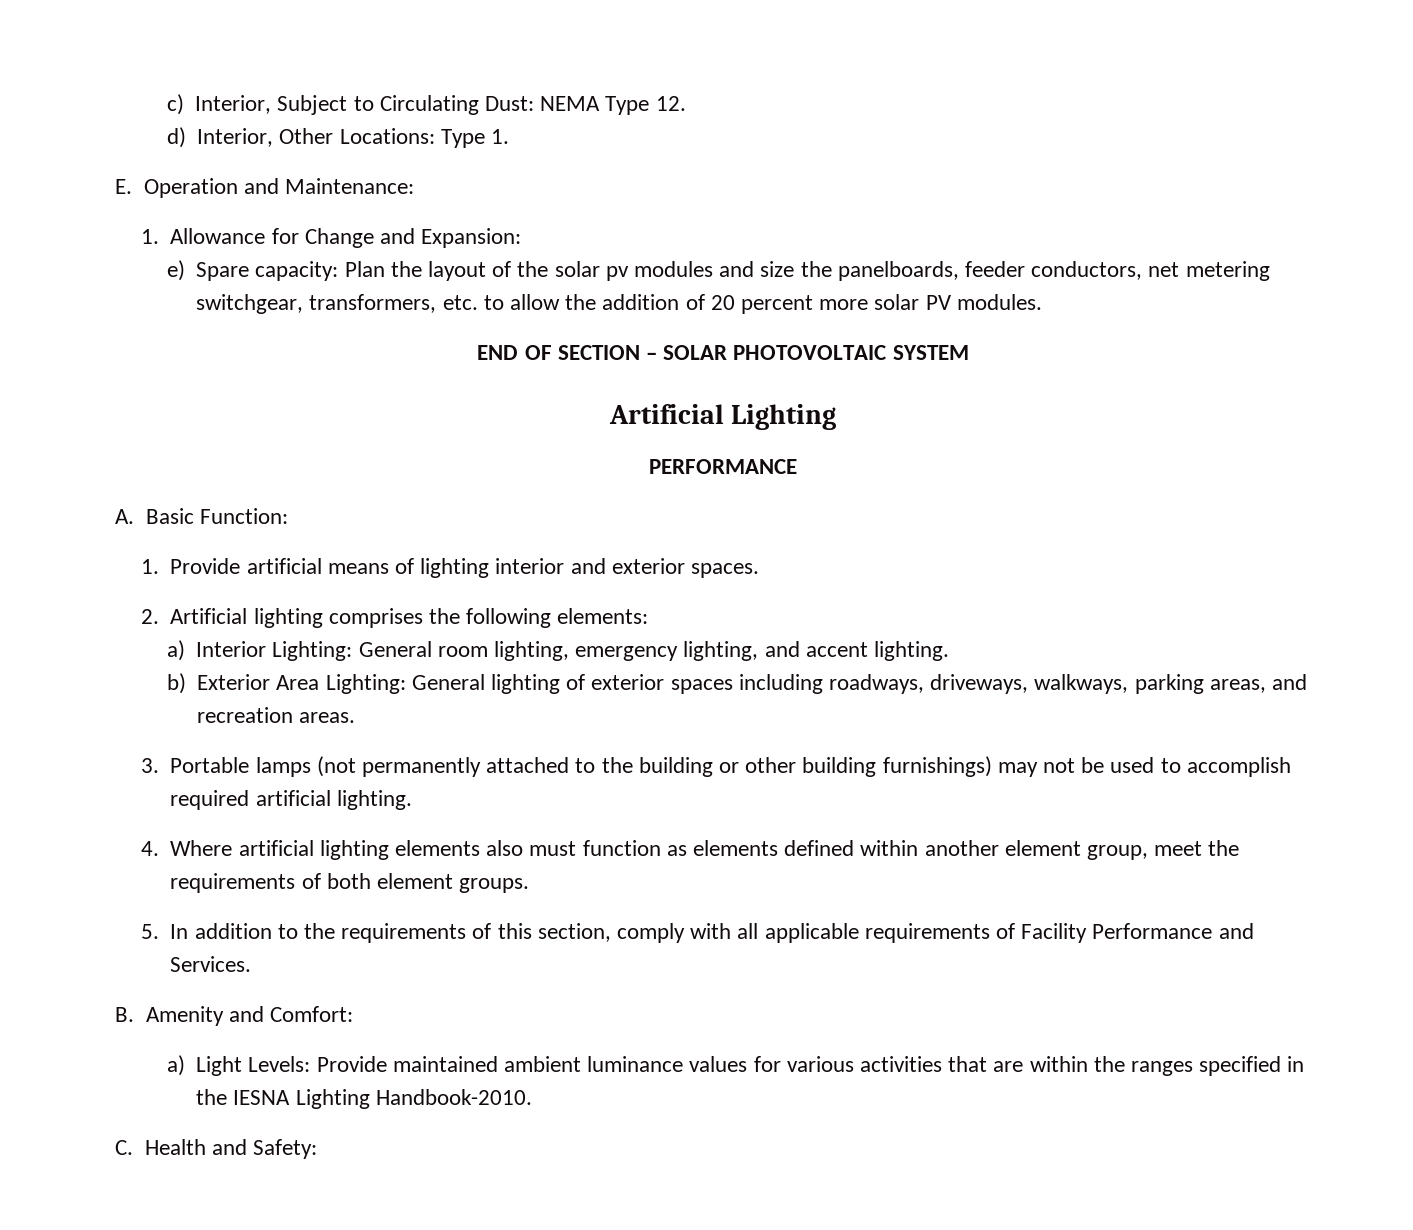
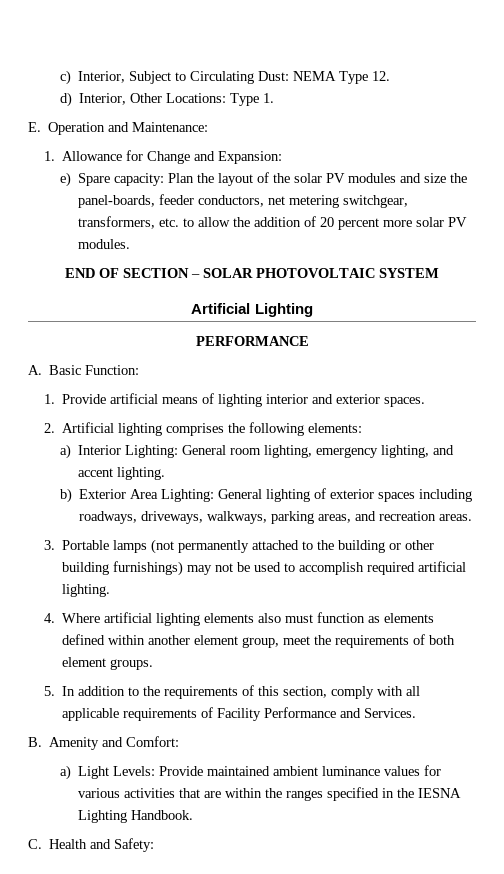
[605,266,629,281] pv -> [326,173,346,183] PV
[837,261,959,281] panelboards, -> [78,195,156,208] panel-boards,
[375,1089,532,1105] Handbook-2010. -> [131,810,194,820] Handbook.

